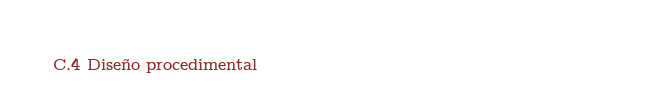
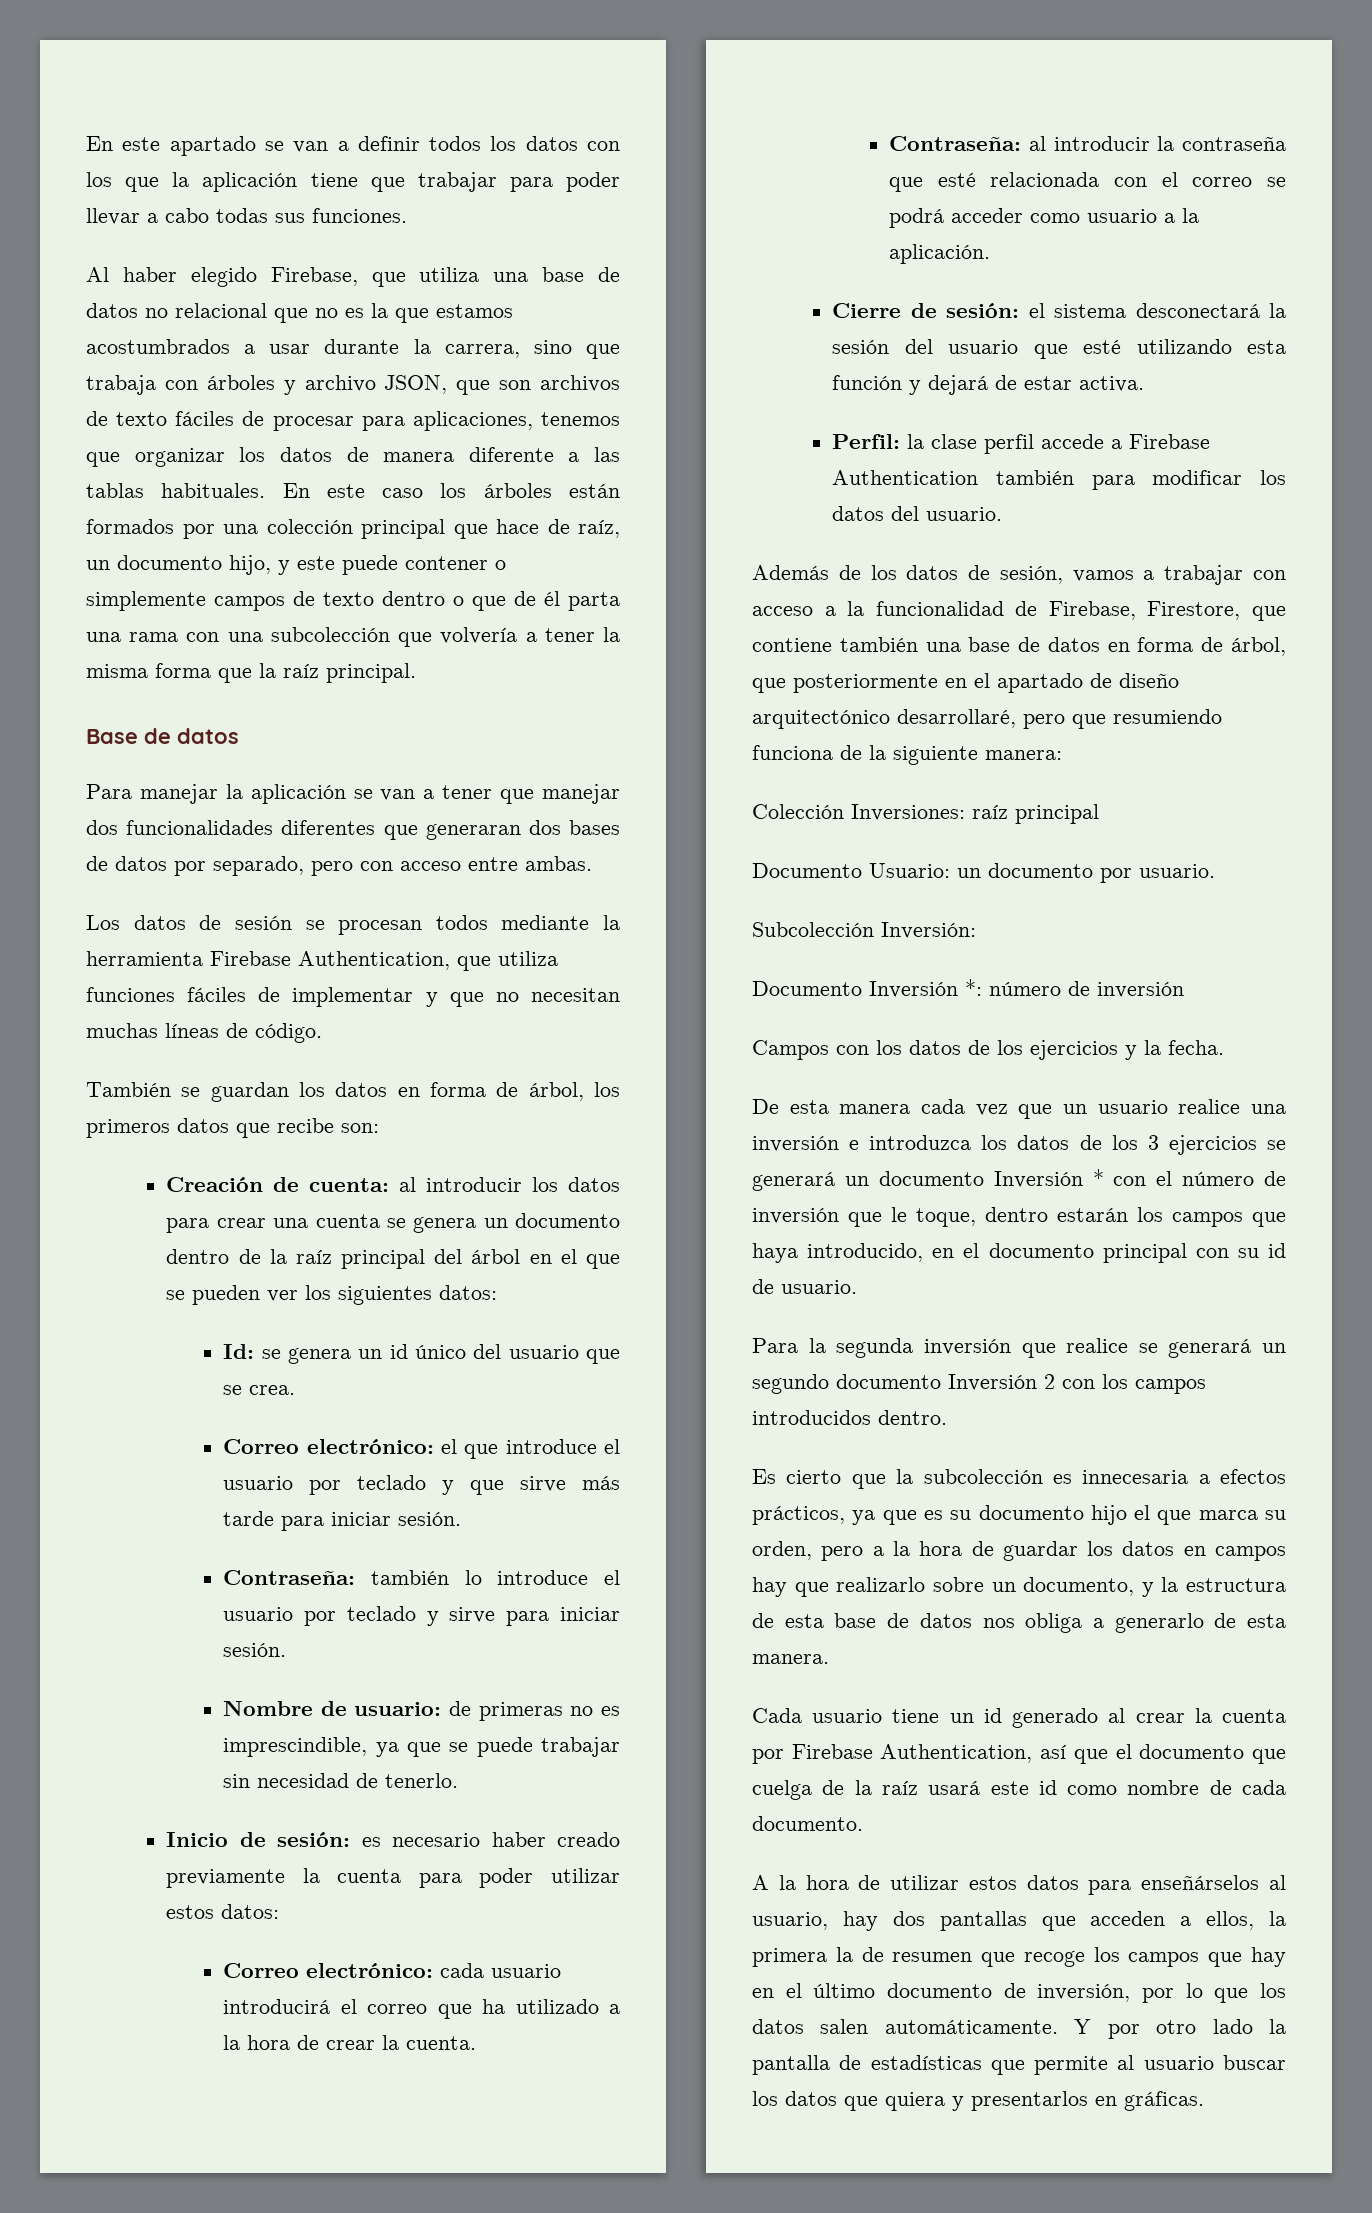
[53,57,258,73] C.4 Diseño procedimental -> [86,136,620,156] [86,172,620,192] [86,208,407,225] [86,267,620,287] [86,303,513,323] [86,339,621,359] [86,375,620,395] [86,411,620,431] [86,447,620,467] [86,483,620,498] [86,519,620,539] [86,555,506,575] [86,591,620,611] [86,627,620,647] [86,663,416,683] [86,728,239,744] [86,784,621,804] [86,820,620,840] [86,856,592,876] [86,915,620,935] [86,951,558,971] [86,987,621,1007] [86,1023,322,1043] [86,1082,620,1102] [86,1118,379,1138] [166,1177,620,1192] [166,1213,620,1233] [166,1249,620,1269] [166,1285,498,1305] [223,1344,621,1364] [223,1385,296,1395] [223,1439,620,1459] [223,1475,620,1495] [223,1511,462,1531] [223,1570,620,1585] [223,1606,621,1626] [223,1643,287,1657] [223,1701,620,1721] [223,1737,620,1757] [223,1773,459,1788] [166,1832,620,1847] [166,1868,620,1888] [166,1904,280,1919] [223,1963,562,1978] [223,1999,620,2019] [223,2035,477,2050] [889,136,1286,151] [889,172,1286,192] [889,208,1200,228] [889,244,991,264] [832,303,1286,318] [832,339,1286,359] [832,375,1145,395] [832,434,1211,454] [832,470,1286,490] [832,506,1003,521] [752,565,1286,585] [752,601,1286,621] [752,637,1286,656] [752,673,1179,693] [752,709,1222,729] [752,745,1062,765] [752,804,1099,824] [752,863,1215,883] [752,922,976,939] [752,979,1184,998] [752,1040,1224,1060] [752,1099,1286,1119] [752,1135,1286,1155] [752,1169,1286,1191] [752,1207,1286,1227] [752,1243,1286,1263] [752,1279,857,1294] [752,1338,1286,1358] [752,1374,1206,1394] [752,1410,947,1425] [752,1469,1286,1489] [752,1505,1286,1525] [752,1541,1286,1561] [752,1577,1286,1597] [752,1613,1286,1633] [752,1654,829,1664] [752,1708,1286,1728] [752,1744,1286,1764] [752,1780,1286,1800] [752,1816,863,1831] [752,1875,1286,1895] [752,1911,1286,1931] [752,1947,1286,1967] [752,1983,1286,2003] [752,2019,1286,2039] [752,2055,1286,2075] [752,2091,1204,2111] En este apartado se van a definir todos los datos con los que la aplicación tiene que trabajar para poder llevar a cabo todas sus funciones. // Al haber elegido Firebase, que utiliza una base de datos no relacional que no es la que estamos acostumbrados a usar durante la carrera, sino que trabaja con árboles y archivo JSON, que son archivos de texto fáciles de procesar para aplicaciones, tenemos que organizar los datos de manera diferente a las tablas habituales. En este caso los árboles están formados por una colección principal que hace de raíz, un documento hijo, y este puede contener o simplemente campos de texto dentro o que de él parta una rama con una subcolección que volvería a tener la misma forma que la raíz principal. // Base de datos // Para manejar la aplicación se van a tener que manejar dos funcionalidades diferentes que generaran dos bases de datos por separado, pero con acceso entre ambas. // Los datos de sesión se procesan todos mediante la herramienta Firebase Authentication, que utiliza funciones fáciles de implementar y que no necesitan muchas líneas de código. // También se guardan los datos en forma de árbol, los primeros datos que recibe son: // Creación de cuenta: al introducir los datos para crear una cuenta se genera un documento dentro de la raíz principal del árbol en el que se pueden ver los siguientes datos: // Id: se genera un id único del usuario que se crea. // Correo electrónico: el que introduce el usuario por teclado y que sirve más tarde para iniciar sesión. // Contraseña: también lo introduce el usuario por teclado y sirve para iniciar sesión. // Nombre de usuario: de primeras no es imprescindible, ya que se puede trabajar sin necesidad de tenerlo. // Inicio de sesión: es necesario haber creado previamente la cuenta para poder utilizar estos datos: // Correo electrónico: cada usuario introducirá el correo que ha utilizado a la hora de crear la cuenta. // Contraseña: al introducir la contraseña que esté relacionada con el correo se podrá acceder como usuario a la aplicación. // Cierre de sesión: el sistema desconectará la sesión del usuario que esté utilizando esta función y dejará de estar activa. // Perfil: la clase perfil accede a Firebase Authentication también para modificar los datos del usuario. // Además de los datos de sesión, vamos a trabajar con acceso a la funcionalidad de Firebase, Firestore, que contiene también una base de datos en forma de árbol, que posteriormente en el apartado de diseño arquitectónico desarrollaré, pero que resumiendo funciona de la siguiente manera: // Colección Inversiones: raíz principal // Documento Usuario: un documento por usuario. // Subcolección Inversión: // Documento Inversión *: número de inversión // Campos con los datos de los ejercicios y la fecha. // De esta manera cada vez que un usuario realice una inversión e introduzca los datos de los 3 ejercicios se generará un documento Inversión * con el número de inversión que le toque, dentro estarán los campos que haya introducido, en el documento principal con su id de usuario. // Para la segunda inversión que realice se generará un segundo documento Inversión 2 con los campos introducidos dentro. // Es cierto que la subcolección es innecesaria a efectos prácticos, ya que es su documento hijo el que marca su orden, pero a la hora de guardar los datos en campos hay que realizarlo sobre un documento, y la estructura de esta base de datos nos obliga a generarlo de esta manera. // Cada usuario tiene un id generado al crear la cuenta por Firebase Authentication, así que el documento que cuelga de la raíz usará este id como nombre de cada documento. // A la hora de utilizar estos datos para enseñárselos al usuario, hay dos pantallas que acceden a ellos, la primera la de resumen que recoge los campos que hay en el último documento de inversión, por lo que los datos salen automáticamente. Y por otro lado la pantalla de estadísticas que permite al usuario buscar los datos que quiera y presentarlos en gráficas.

